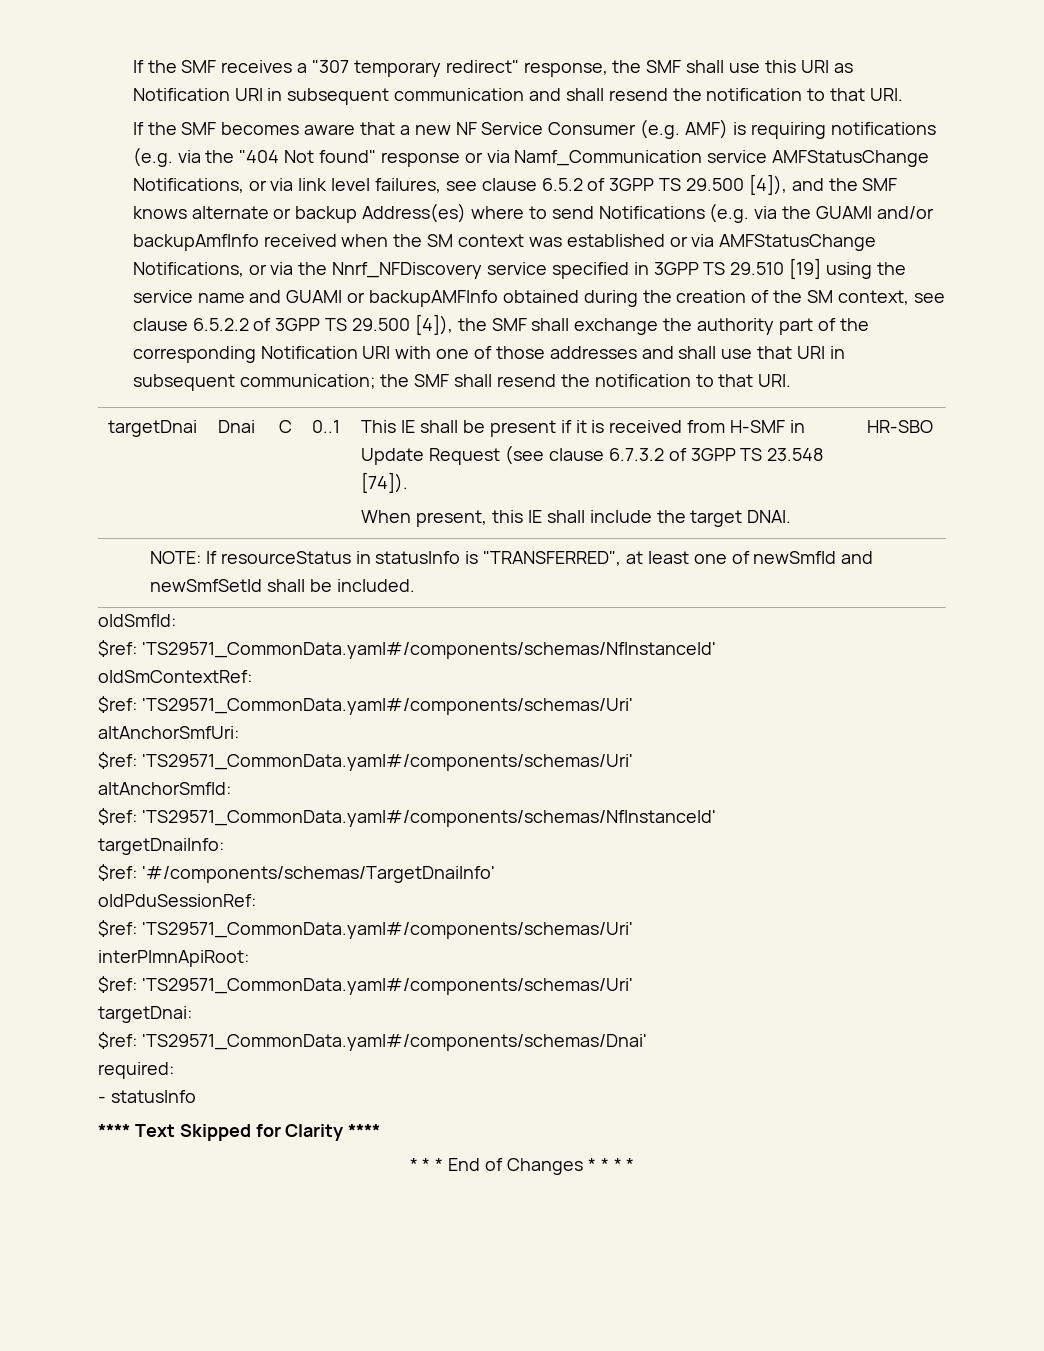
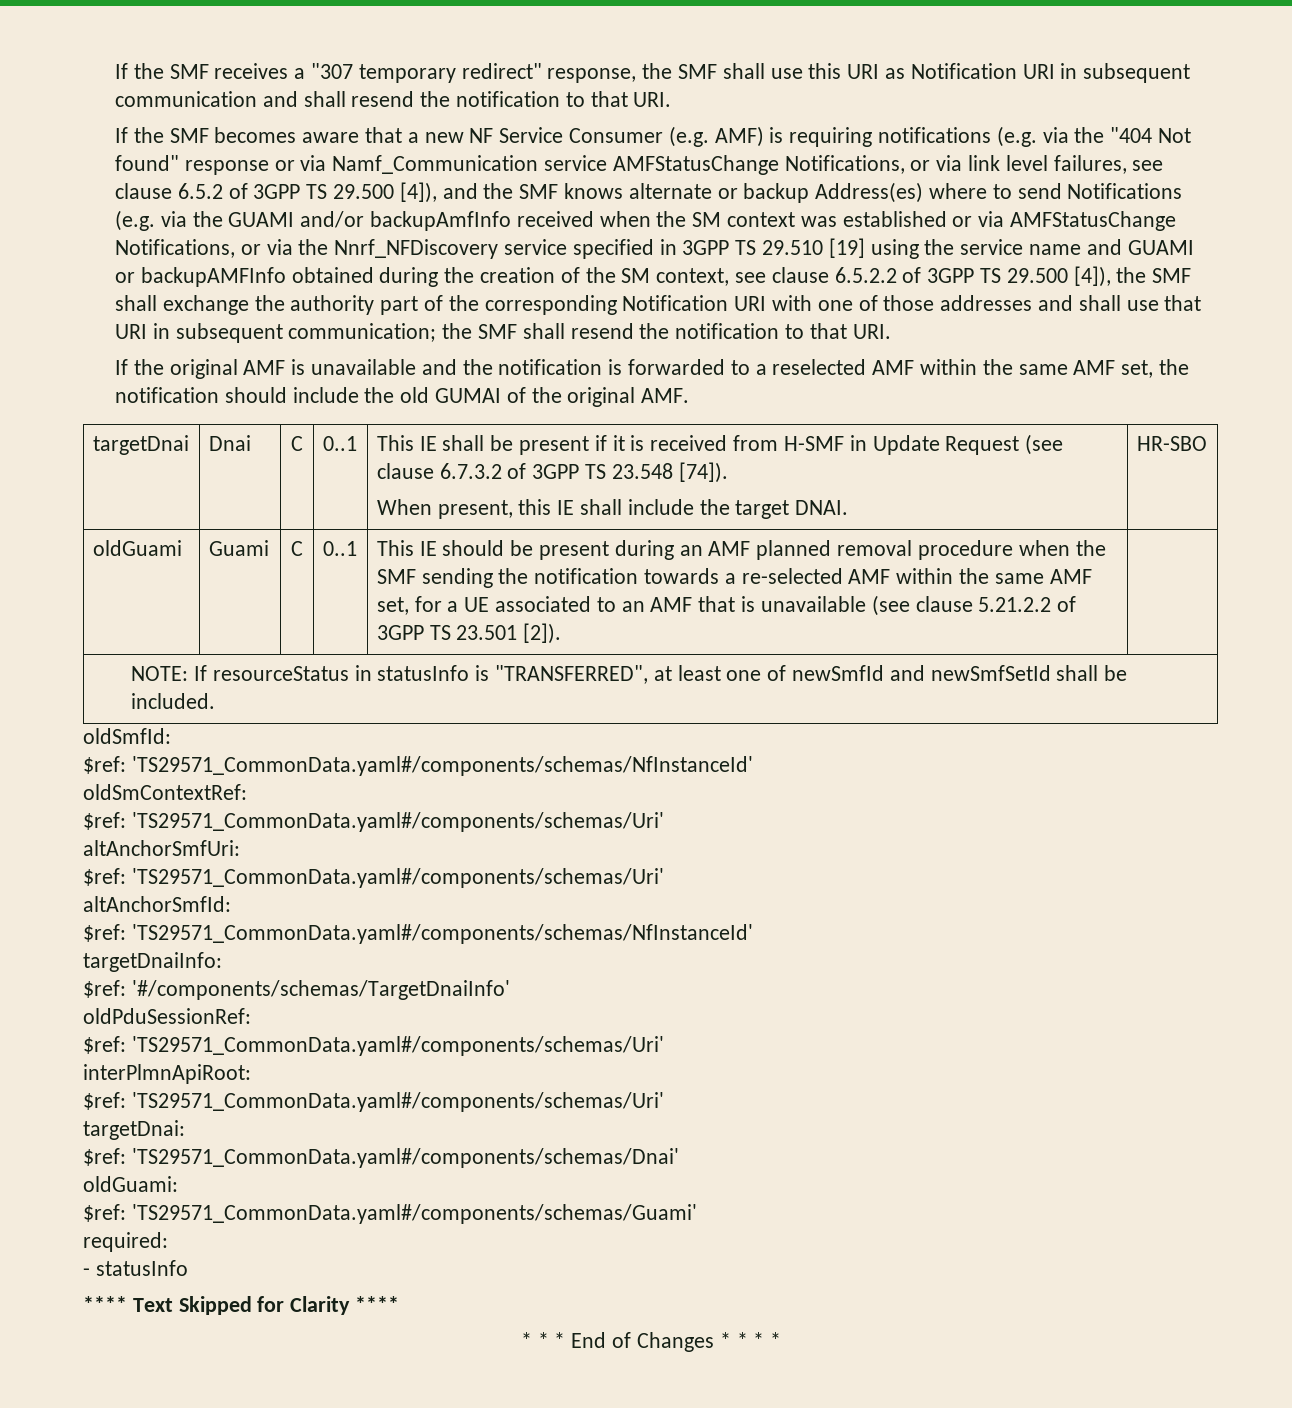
(792, 380) none -> [114,359,1190,379] [114,387,690,407] // If the original AMF is unavailable and the notification is forwarded to a reselected AMF within the same AMF set, the notification should include the old GUMAI of the original AMF.
(934, 426) none -> [92,540,182,556] [208,540,269,556] [291,541,303,556] [322,541,357,556] [376,540,1106,560] [376,568,1092,588] [376,595,1077,616] [376,623,562,644] // oldGuami | Guami | C | 0..1 | This IE should be present during an AMF planned removal procedure when the SMF sending the notification towards a re-selected AMF within the same AMF set, for a UE associated to an AMF that is unavailable (see clause 5.21.2.2 of 3GPP TS 23.501 [2]). |
(647, 1042) none -> [83,1176,178,1192] [83,1204,697,1224] // oldGuami: // $ref: 'TS29571_CommonData.yaml#/components/schemas/Guami'

